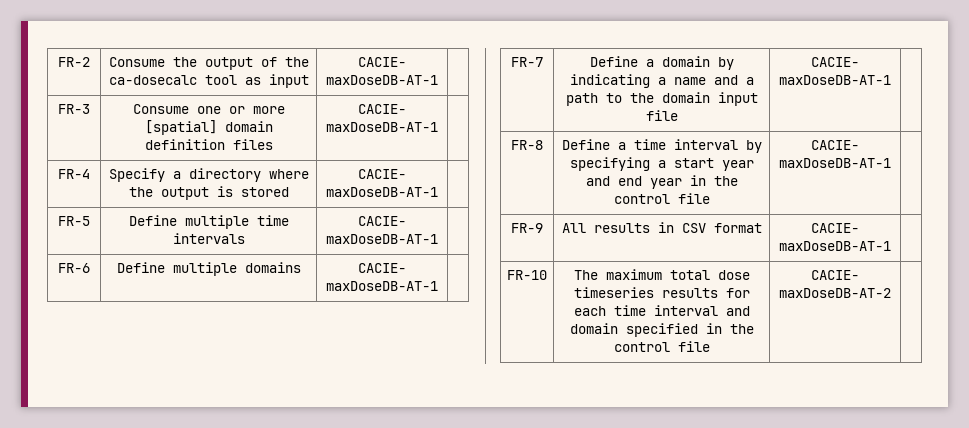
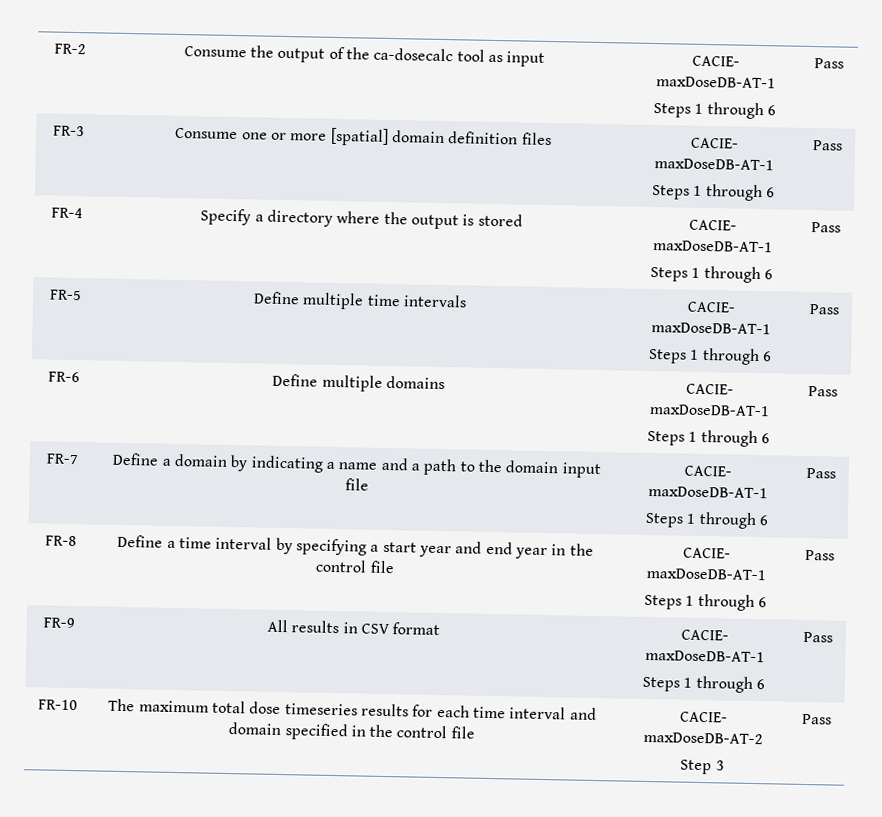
(439, 80) | -> [653,102,776,120] [813,58,844,69] // Steps 1 through 6 | Pass
(439, 127) | -> [652,183,775,202] [811,140,843,151] // Steps 1 through 6 | Pass
(439, 192) | -> [650,265,773,284] [810,221,841,233] // Steps 1 through 6 | Pass
(439, 239) | -> [648,347,772,366] [808,303,840,315] // Steps 1 through 6 | Pass
(439, 286) | -> [647,429,770,448] [807,385,838,397] // Steps 1 through 6 | Pass
(891, 80) | -> [645,511,769,530] [805,467,836,479] // Steps 1 through 6 | Pass
(891, 163) | -> [644,593,767,611] [804,549,835,561] // Steps 1 through 6 | Pass
(891, 246) | -> [642,675,765,693] [802,631,833,643] // Steps 1 through 6 | Pass
(891, 293) | -> [680,759,725,775] [801,713,832,725] // Step 3 | Pass

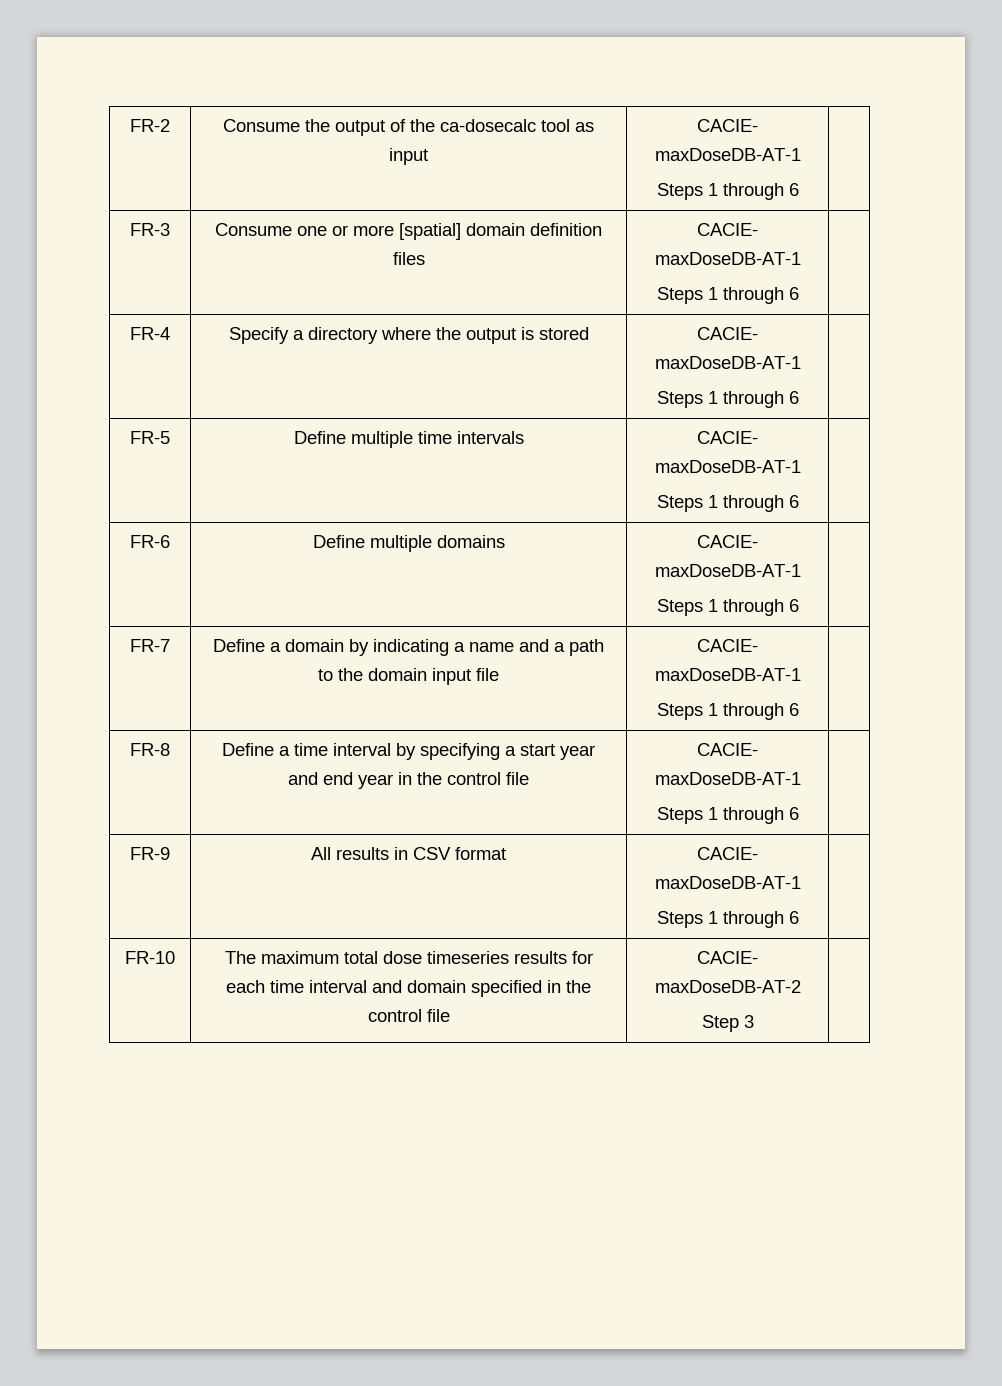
[813,58,844,69] Pass -> (799, 189) none
[811,140,843,151] Pass -> (799, 293) none
[810,221,841,233] Pass -> (799, 397) none
[808,303,840,315] Pass -> (799, 501) none
[807,385,838,397] Pass -> (799, 605) none
[805,467,836,479] Pass -> (799, 709) none
[804,549,835,561] Pass -> (799, 813) none
[802,631,833,643] Pass -> (799, 917) none
[801,713,832,725] Pass -> (754, 1021) none

